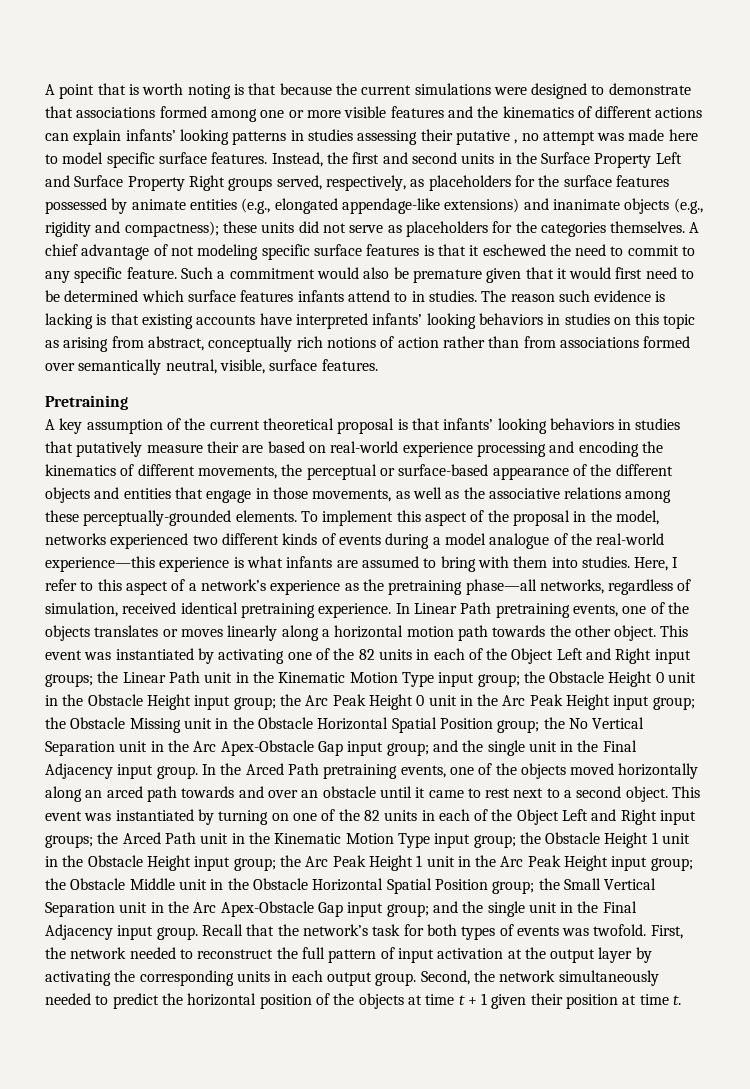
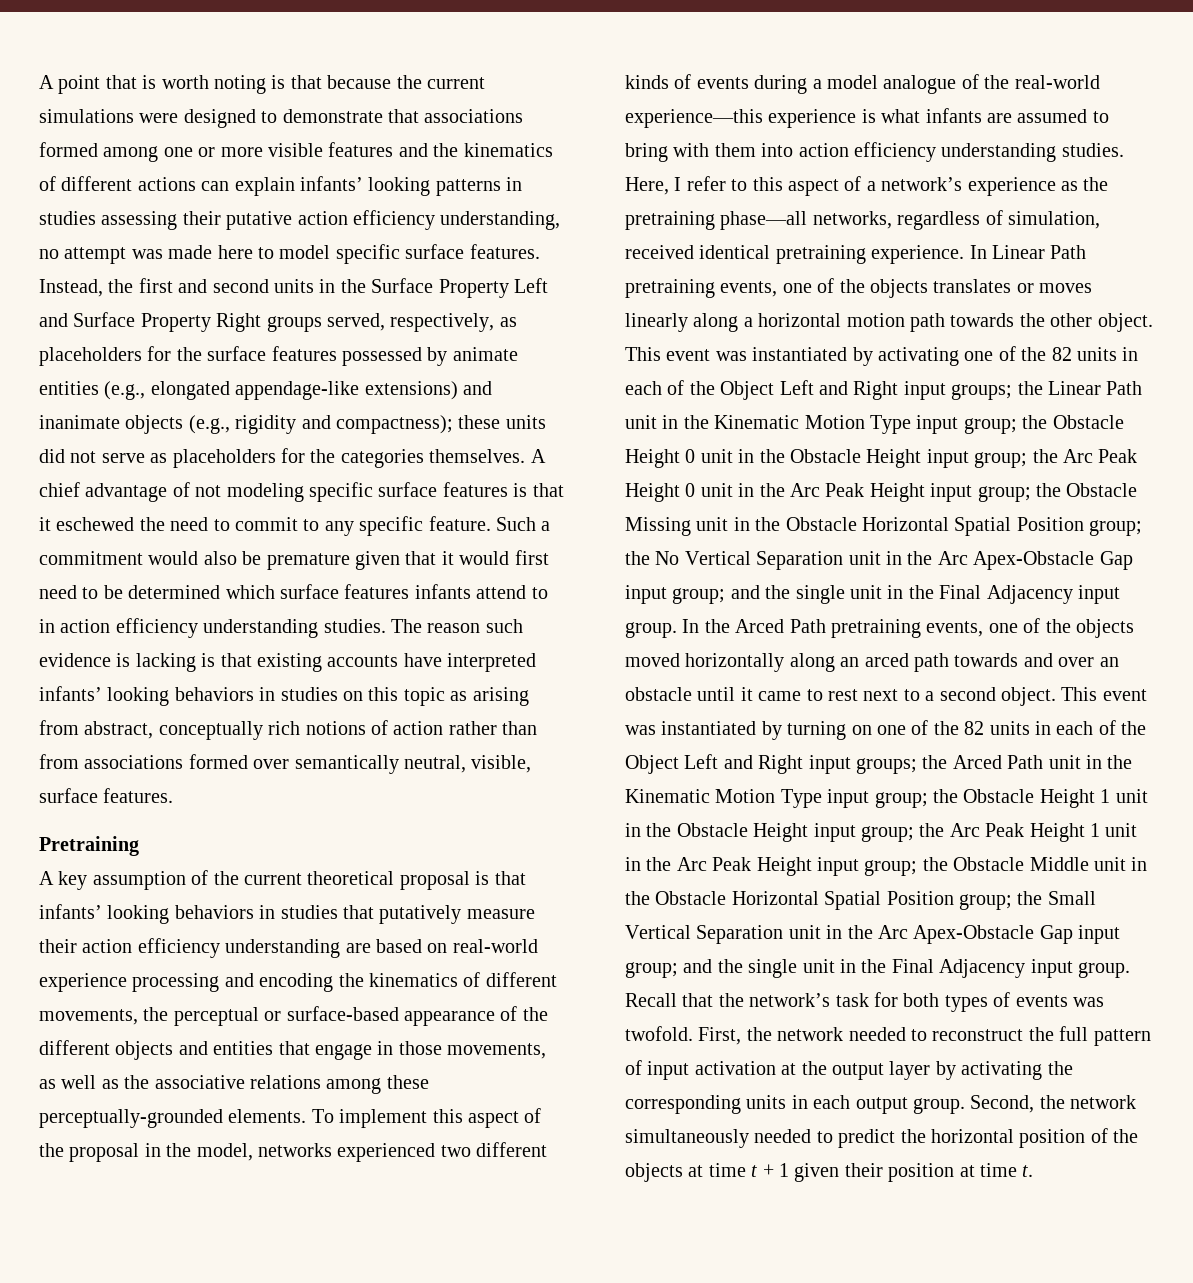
[514,139,518,144] , -> [297,210,561,230] action efficiency understanding,
(425, 296) none -> [60,618,319,638] action efficiency understanding
(239, 447) none -> [82,938,341,958] action efficiency understanding
(578, 562) none -> [798,142,1057,162] action efficiency understanding

